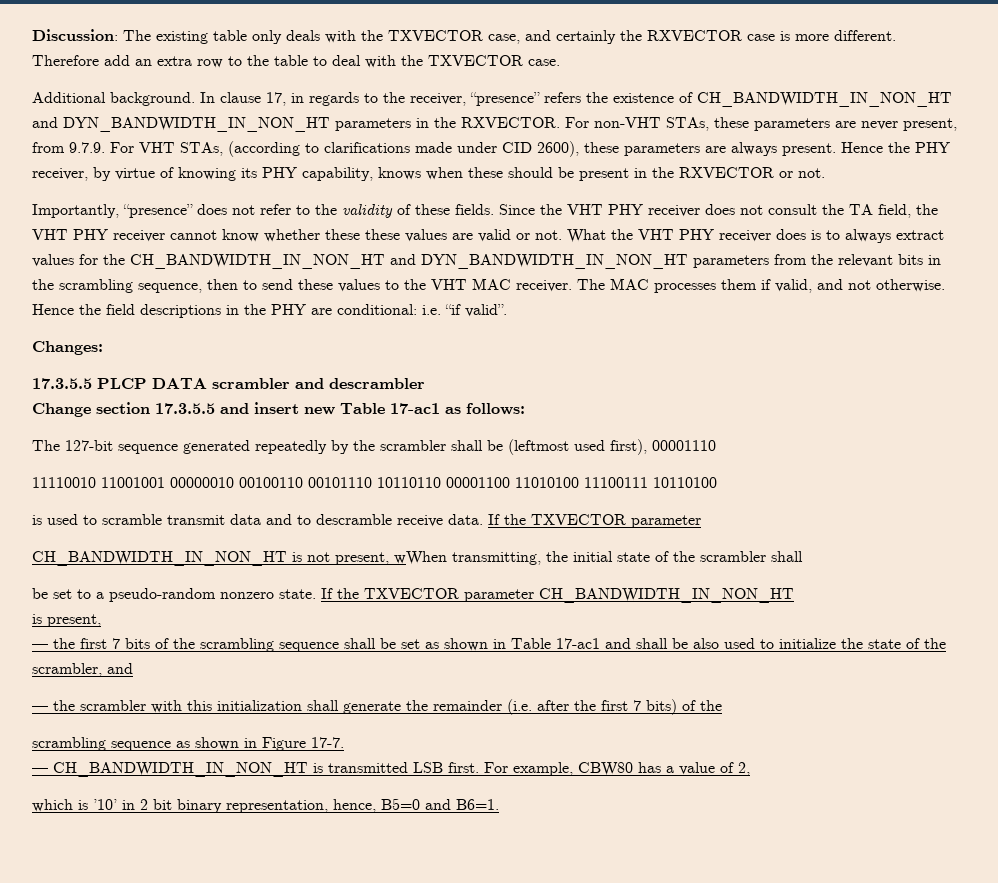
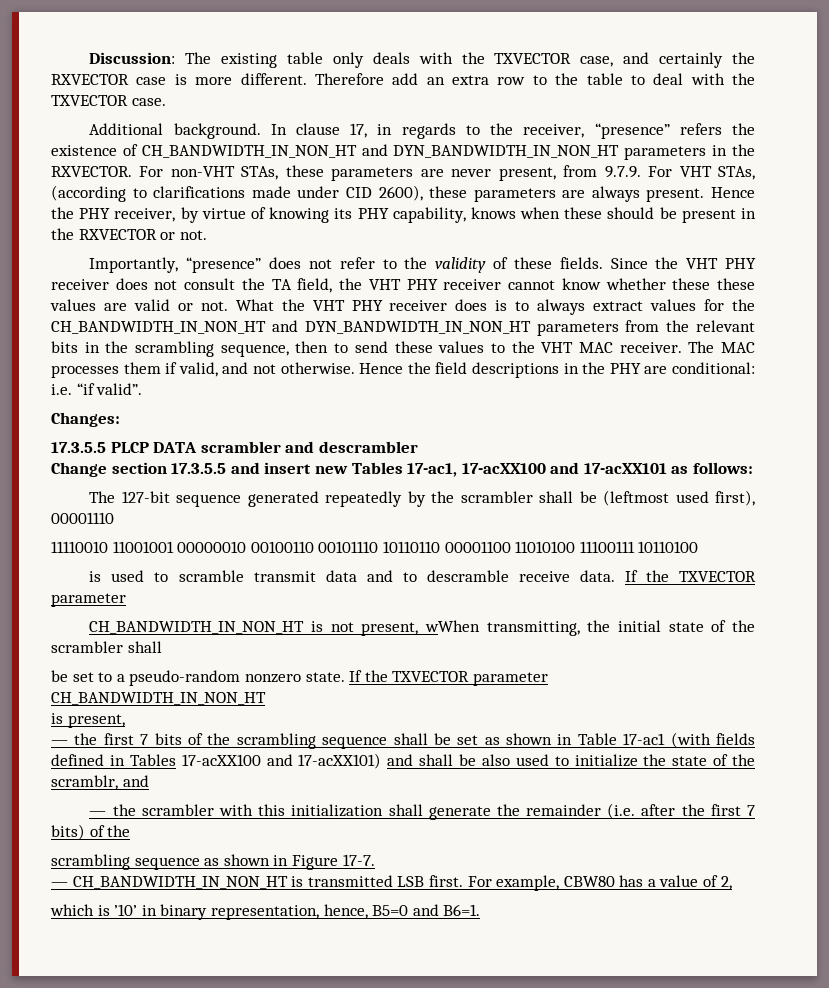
[340,403,440,414] Table 17-ac1 -> [351,462,667,477] Tables 17-ac1, 17-acXX100 and 17-acXX101
(600, 643) none -> [670,732,756,748] [51,753,382,769] (with fields defined in Tables 17-acXX100 and 17-acXX101)
[32,663,102,677] scrambler, -> [51,775,118,790] scramblr,
[140,799,172,810] 2 bit -> (157, 910) none

